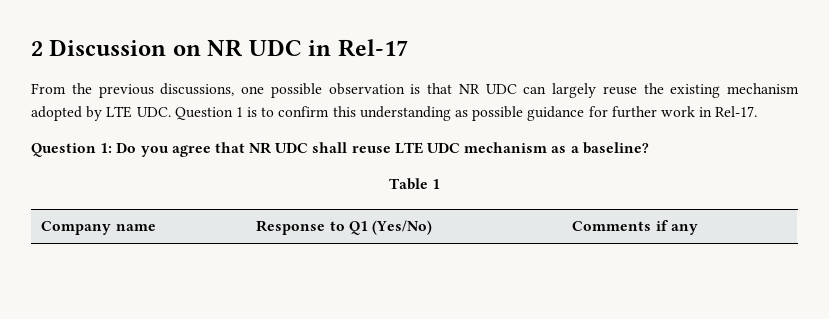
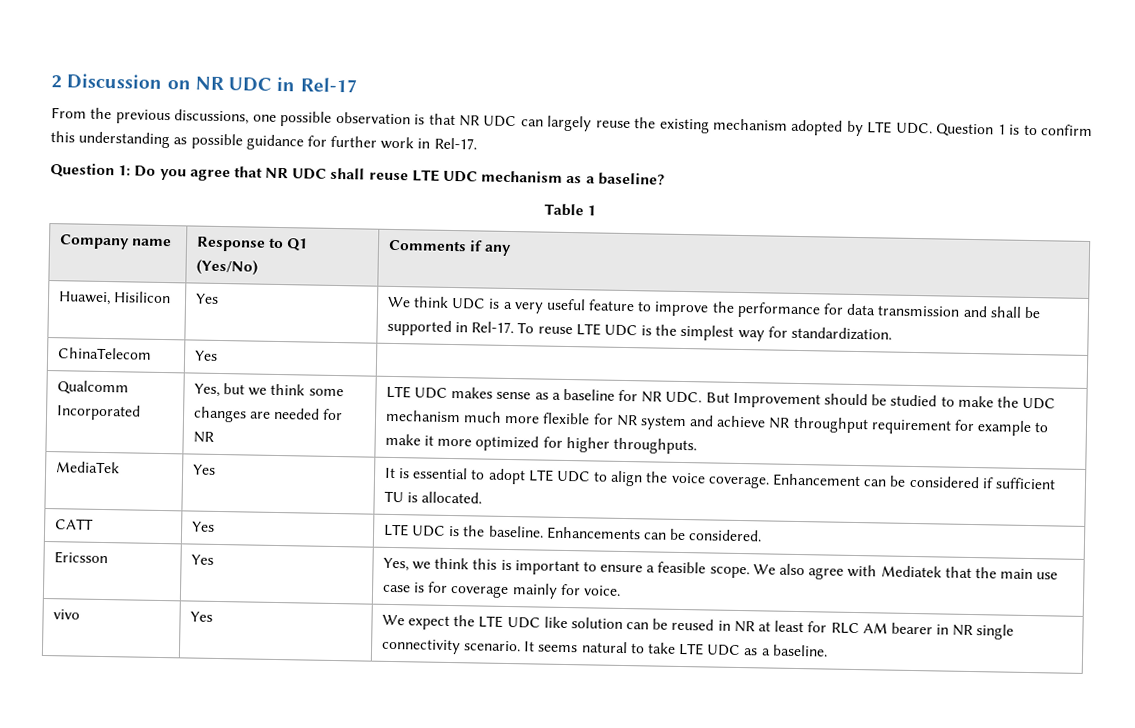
(698, 229) none -> [57,291,171,306] [194,293,219,304] [386,296,1041,319] [386,319,893,342] [57,347,152,360] [194,350,218,361] [56,380,129,396] [55,404,141,421] [193,383,344,397] [192,406,344,423] [192,431,214,443] [385,385,1057,410] [384,409,1050,437] [384,433,697,455] [55,461,120,474] [192,464,216,475] [384,467,1056,490] [383,490,483,504] [54,518,94,530] [191,521,215,532] [383,523,763,542] [53,551,108,565] [190,554,214,565] [382,557,1059,580] [382,581,621,599] [52,609,80,620] [189,611,213,622] [381,614,1015,640] [380,638,828,657] // Huawei, Hisilicon | Yes | We think UDC is a very useful feature to improve the performance for data transmission and shall be supported in Rel-17. To reuse LTE UDC is the simplest way for standardization. // ChinaTelecom | Yes | // Qualcomm Incorporated | Yes, but we think some changes are needed for NR | LTE UDC makes sense as a baseline for NR UDC. But Improvement should be studied to make the UDC mechanism much more flexible for NR system and achieve NR throughput requirement for example to make it more optimized for higher throughputs. // MediaTek | Yes | It is essential to adopt LTE UDC to align the voice coverage. Enhancement can be considered if sufficient TU is allocated. // CATT | Yes | LTE UDC is the baseline. Enhancements can be considered. // Ericsson | Yes | Yes, we think this is important to ensure a feasible scope. We also agree with Mediatek that the main use case is for coverage mainly for voice. // vivo | Yes | We expect the LTE UDC like solution can be reused in NR at least for RLC AM bearer in NR single connectivity scenario. It seems natural to take LTE UDC as a baseline.

